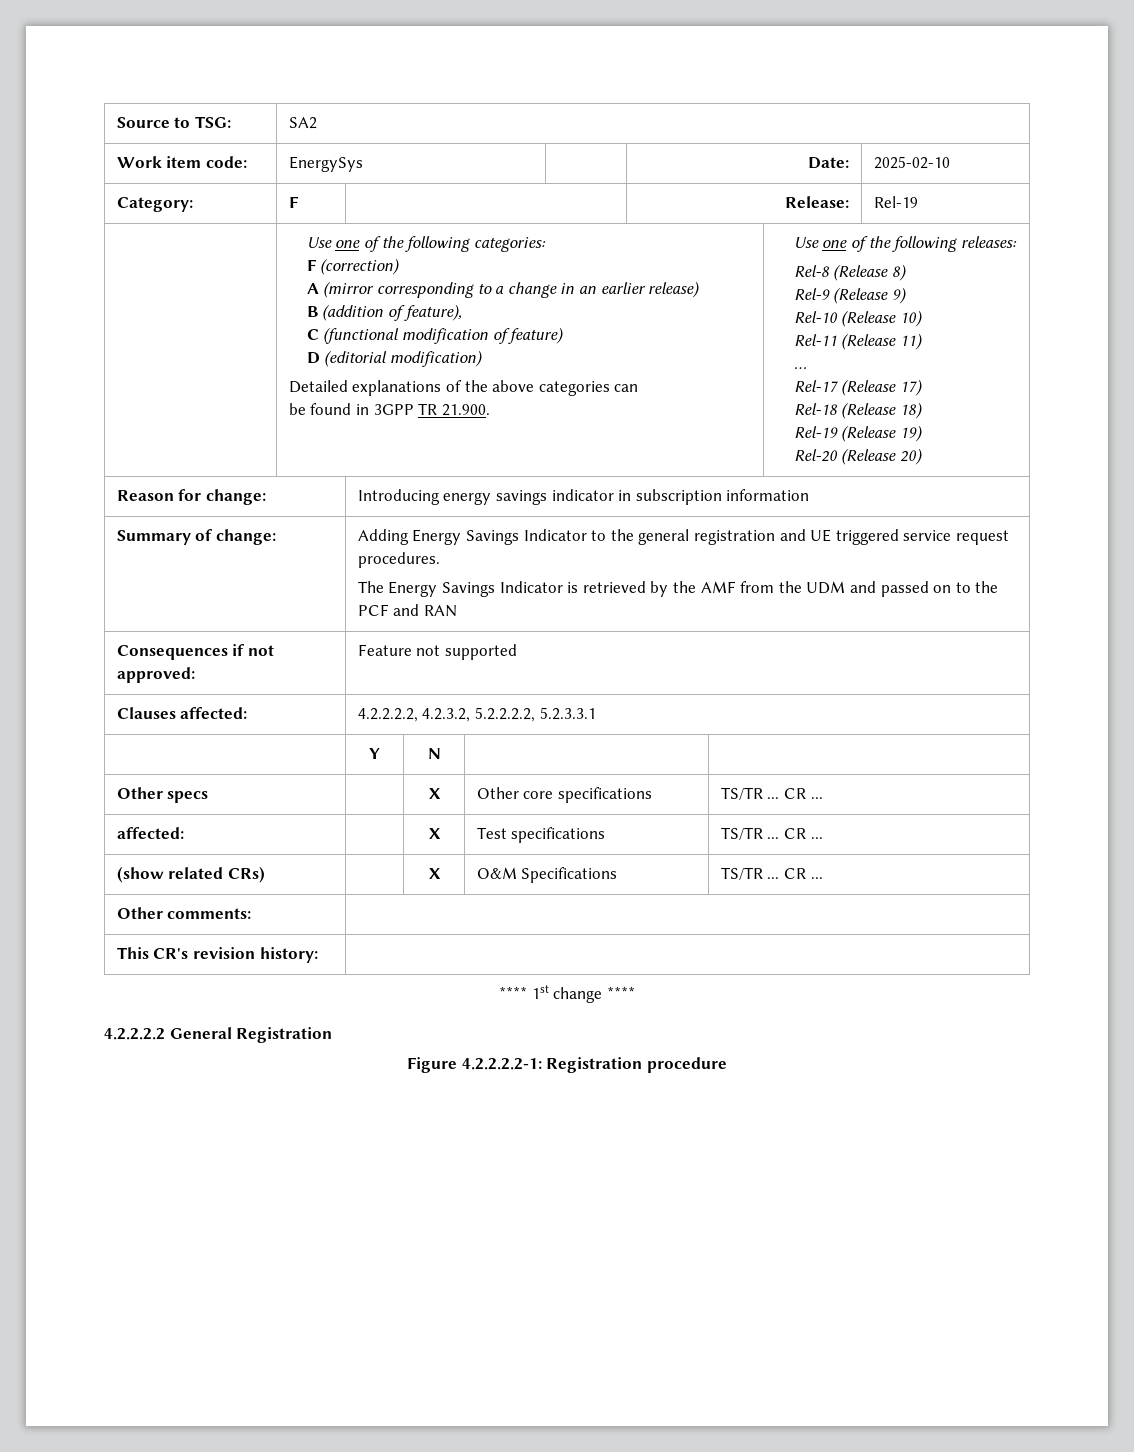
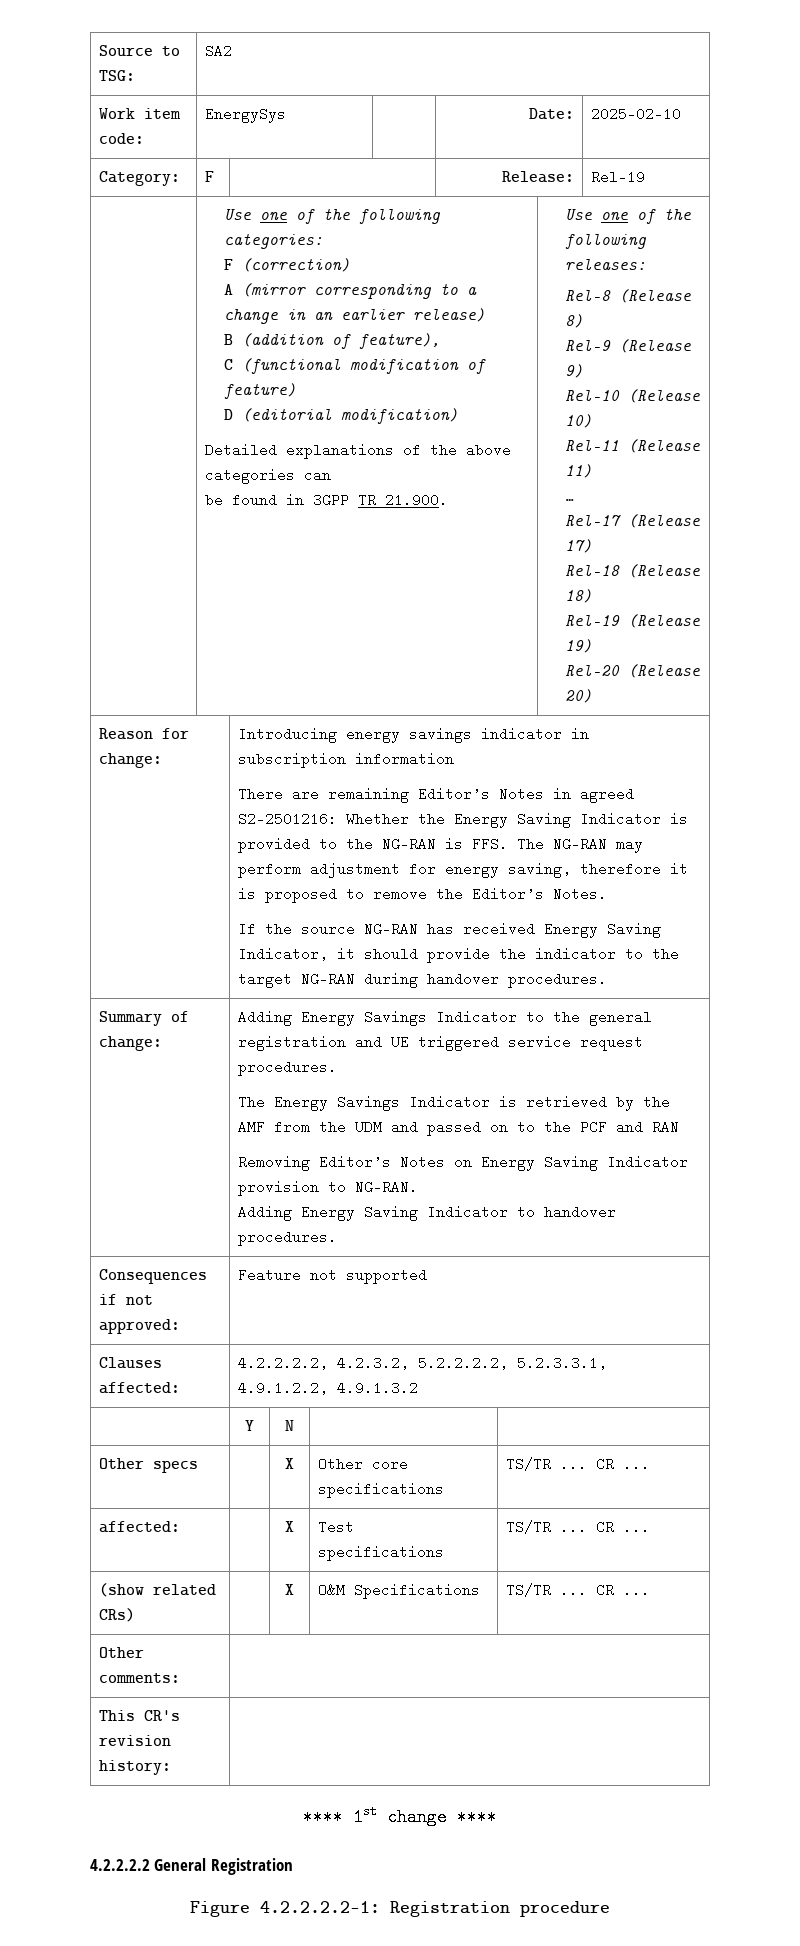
(810, 495) none -> [238,787,635,803] [238,812,689,828] [238,837,644,853] [238,862,689,878] [238,887,608,903] [238,922,662,938] [238,947,680,963] [238,972,608,988] // There are remaining Editor’s Notes in agreed S2-2501216: Whether the Energy Saving Indicator is provided to the NG-RAN is FFS. The NG-RAN may perform adjustment for energy saving, therefore it is proposed to remove the Editor’s Notes. // If the source NG-RAN has received Energy Saving Indicator, it should provide the indicator to the target NG-RAN during handover procedures.
(458, 611) none -> [238,1155,689,1171] [238,1180,419,1196] [238,1205,617,1221] [238,1230,338,1246] // Removing Editor’s Notes on Energy Saving Indicator provision to NG-RAN. // Adding Energy Saving Indicator to handover procedures.
[539,707,596,720] 5.2.3.3.1 -> [517,1356,608,1370] [238,1381,419,1395] 5.2.3.3.1, 4.9.1.2.2, 4.9.1.3.2

